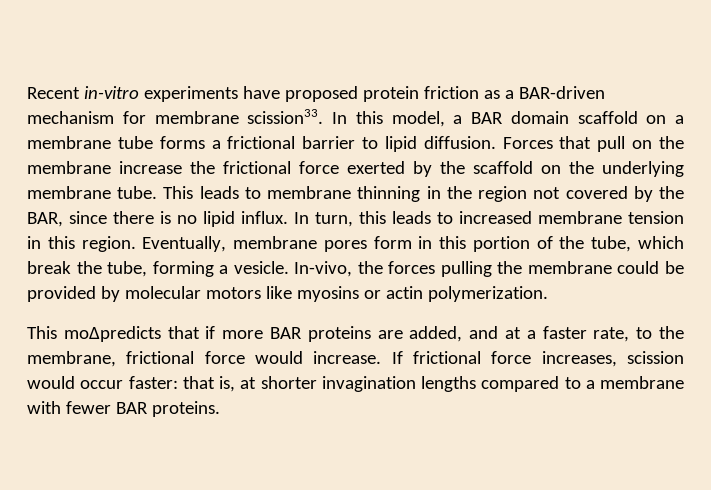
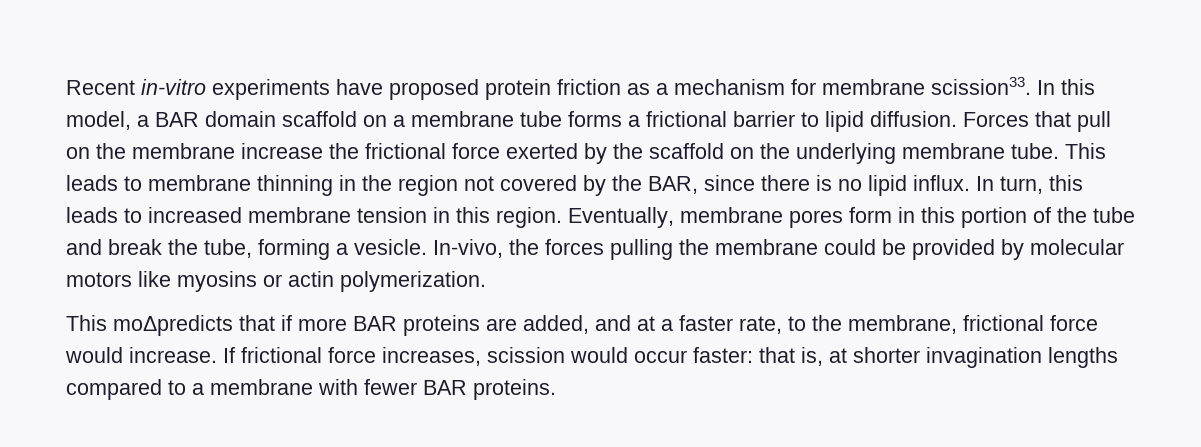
[518,86,605,99] BAR-driven -> (668, 89) none
[591,236,684,252] tube, which -> [1093,207,1135,223] [66,239,102,255] tube and

